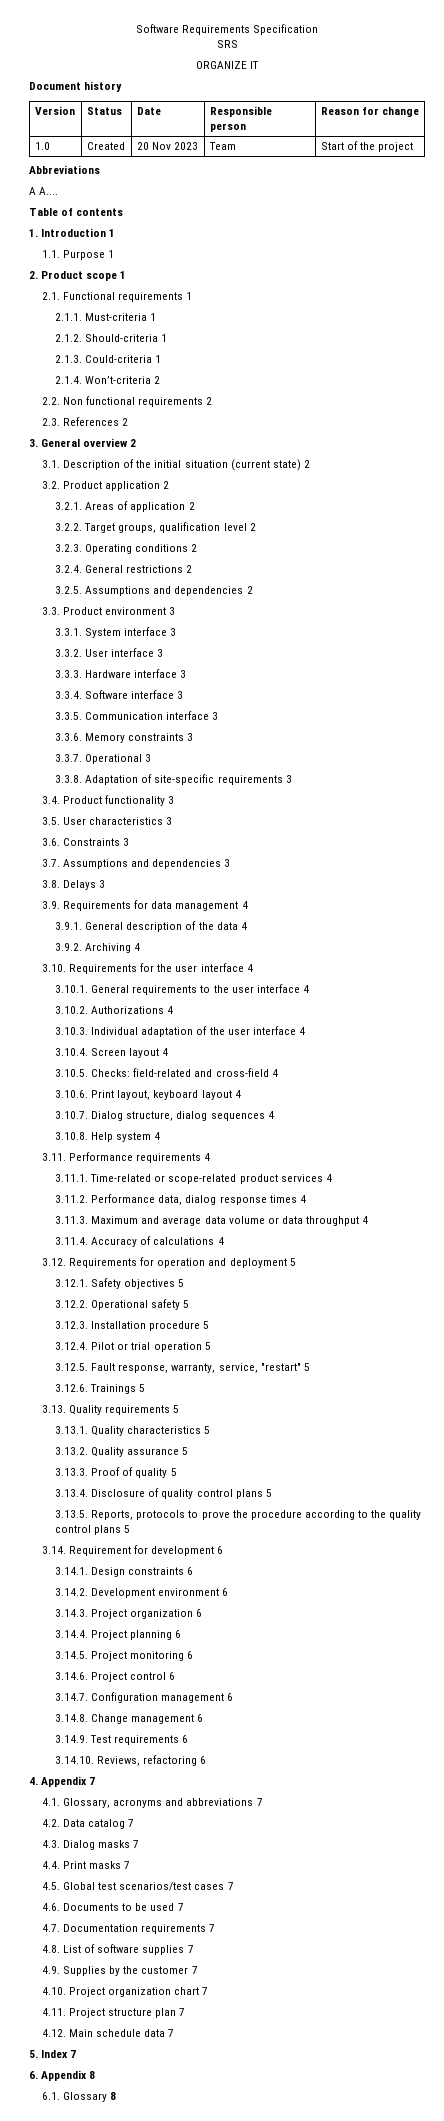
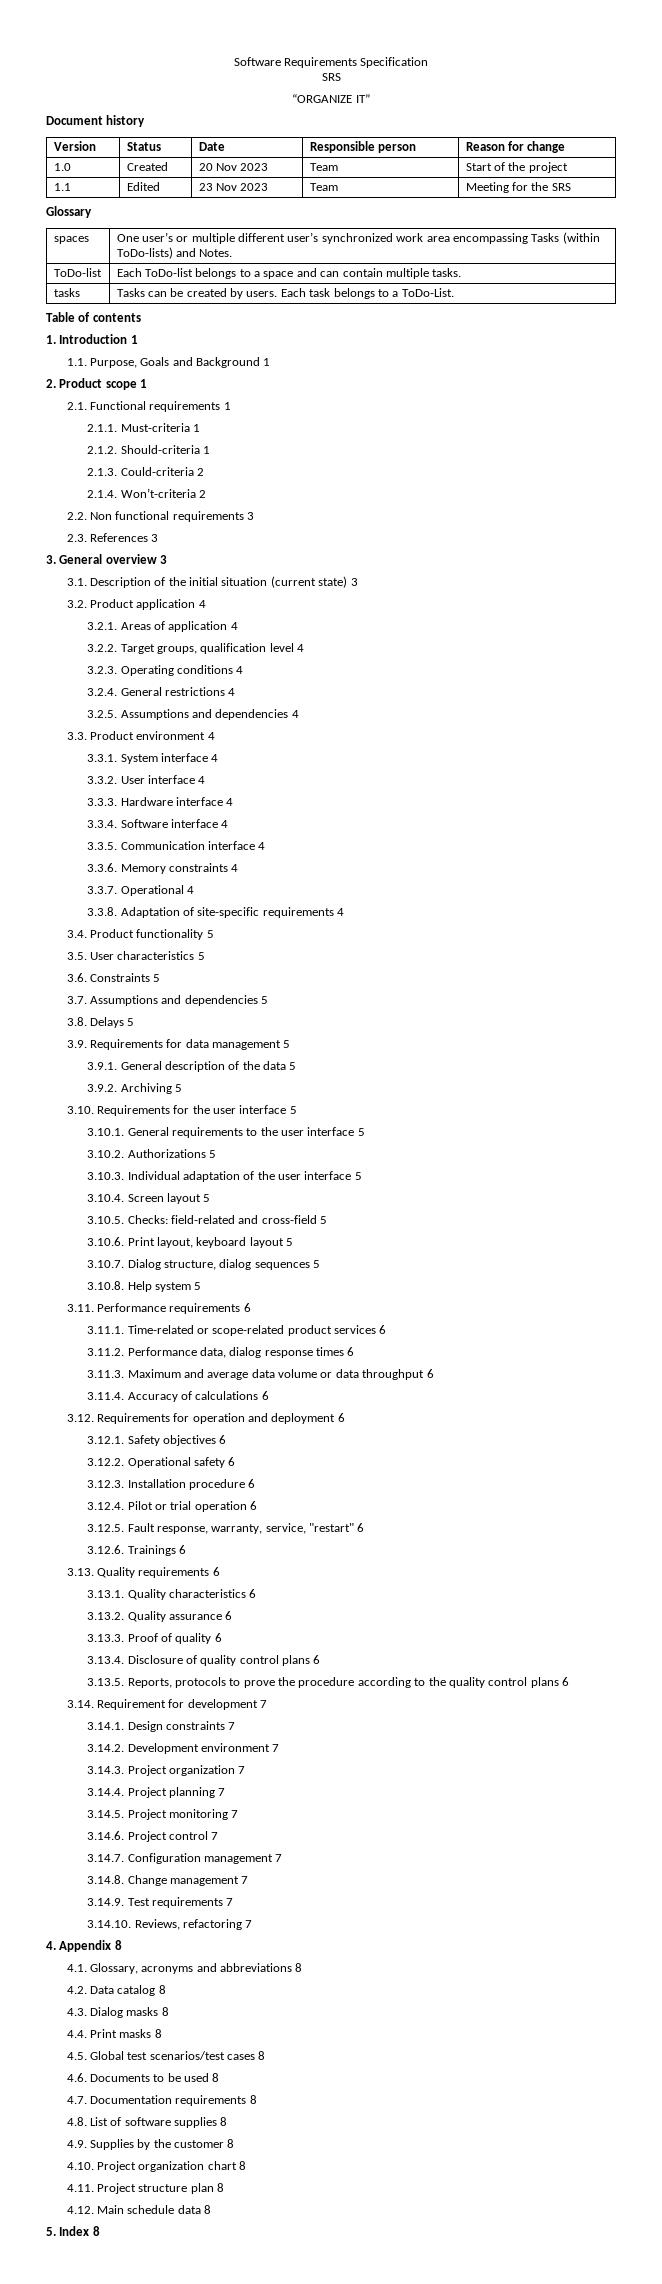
[195,61,260,69] ORGANIZE IT -> [292,94,370,103] “ORGANIZE IT”
[29,165,100,174] [29,187,59,195] // Abbreviations // A A.... -> [53,183,71,191] [126,182,160,191] [198,183,269,191] [309,183,338,191] [465,182,571,193] [46,206,92,218] [53,236,89,244] [116,232,600,244] [116,247,233,259] [53,268,102,277] [116,268,462,279] [53,288,80,297] [116,288,454,299] // 1.1 | Edited | 23 Nov 2023 | Team | Meeting for the SRS // Glossary // spaces | One user’s or multiple different user’s synchronized work area encompassing Tasks (within ToDo-lists) and Notes. // ToDo-list | Each ToDo-list belongs to a space and can contain multiple tasks. // tasks | Tasks can be created by users. Each task belongs to a ToDo-List.
[63,250,106,260] Purpose -> [89,357,261,368] Purpose, Goals and Background
[155,355,162,363] 1 -> [196,468,204,476] 2
[206,397,213,405] 2 -> [247,512,255,520] 3
[122,418,129,426] 2 -> [151,534,159,542] 3
[130,439,137,447] 2 -> [160,555,168,564] 3
[303,460,310,468] 2 -> [350,578,358,586] 3
[163,481,170,489] 2 -> [198,600,206,608] 4
[188,502,195,510] 2 -> [230,622,238,630] 4
[249,523,256,531] 2 -> [297,644,305,652] 4
[191,544,198,552] 2 -> [236,666,244,674] 4
[186,565,193,573] 2 -> [228,688,236,696] 4
[246,586,253,594] 2 -> [291,710,299,718] 4
[169,607,176,615] 3 -> [207,732,215,740] 4
[170,628,177,636] 3 -> [211,754,219,762] 4
[157,649,164,657] 3 -> [198,776,206,784] 4
[180,670,187,678] 3 -> [226,798,234,806] 4
[177,691,184,699] 3 -> [221,820,229,828] 4
[212,712,219,720] 3 -> [258,842,266,850] 4
[187,733,194,741] 3 -> [231,864,239,872] 4
[145,754,152,762] 3 -> [186,886,194,894] 4
[285,775,292,783] 3 -> [337,908,345,916] 4
[168,796,175,804] 3 -> [206,930,214,938] 5
[166,817,173,825] 3 -> [197,952,205,960] 5
[123,838,130,846] 3 -> [153,974,161,982] 5
[224,859,231,867] 3 -> [261,996,269,1004] 5
[99,880,106,888] 3 -> [127,1018,135,1026] 5
[241,901,248,909] 4 -> [283,1040,291,1048] 5
[240,922,247,930] 4 -> [289,1062,297,1070] 5
[134,943,141,951] 4 -> [174,1084,182,1092] 5
[246,964,253,972] 4 -> [289,1106,297,1114] 5
[302,985,309,993] 4 -> [357,1128,365,1136] 5
[167,1006,174,1014] 4 -> [208,1150,216,1158] 5
[298,1027,305,1035] 4 -> [354,1172,362,1180] 5
[162,1048,169,1056] 4 -> [203,1194,211,1202] 5
[271,1069,278,1077] 4 -> [320,1216,328,1224] 5
[234,1090,241,1098] 4 -> [286,1238,294,1246] 5
[267,1111,274,1119] 4 -> [313,1260,321,1268] 5
[154,1132,161,1140] 4 -> [194,1282,202,1290] 5
[204,1153,211,1161] 4 -> [243,1303,251,1312] 6
[325,1174,332,1182] 4 -> [379,1325,387,1334] 6
[299,1195,306,1203] 4 -> [347,1347,355,1356] 6
[362,1216,369,1224] 4 -> [426,1369,434,1378] 6
[217,1237,224,1245] 4 -> [261,1391,269,1400] 6
[289,1258,296,1266] 5 -> [337,1413,345,1422] 6
[178,1279,185,1287] 5 -> [219,1435,227,1444] 6
[183,1300,190,1308] 5 -> [228,1457,236,1466] 6
[203,1321,210,1329] 5 -> [248,1479,256,1488] 6
[204,1342,211,1350] 5 -> [250,1501,258,1510] 6
[303,1363,310,1371] 5 -> [357,1523,365,1532] 6
[139,1384,146,1392] 5 -> [178,1545,186,1554] 6
[173,1405,180,1413] 5 -> [212,1567,220,1576] 6
[204,1426,211,1434] 5 -> [249,1589,257,1598] 6
[182,1447,189,1455] 5 -> [225,1611,233,1620] 6
[170,1468,177,1476] 5 -> [214,1633,222,1642] 6
[265,1489,272,1497] 5 -> [313,1655,321,1664] 6
[124,1525,131,1533] 5 -> [562,1677,570,1686] 6
[217,1546,224,1554] 6 -> [260,1700,268,1708] 7
[187,1567,194,1575] 6 -> [228,1722,236,1730] 7
[222,1588,229,1596] 6 -> [272,1744,280,1752] 7
[196,1609,203,1617] 6 -> [238,1766,246,1774] 7
[175,1630,182,1638] 6 -> [218,1788,226,1796] 7
[187,1651,194,1659] 6 -> [231,1810,239,1818] 7
[169,1672,176,1680] 6 -> [211,1832,219,1840] 7
[227,1693,234,1701] 6 -> [275,1854,283,1862] 7
[197,1714,204,1722] 6 -> [241,1876,249,1884] 7
[182,1735,189,1743] 6 -> [226,1898,234,1906] 7
[200,1756,207,1764] 6 -> [245,1920,253,1928] 7
[89,1777,96,1785] 7 -> [114,1940,122,1950] 8
[256,1798,263,1806] 7 -> [295,1963,303,1972] 8
[128,1819,135,1827] 7 -> [158,1985,166,1994] 8
[133,1840,140,1848] 7 -> [161,2007,169,2016] 8
[124,1861,131,1869] 7 -> [154,2029,162,2038] 8
[227,1882,234,1890] 7 -> [258,2051,266,2060] 8
[177,1903,184,1911] 7 -> [212,2073,220,2082] 8
[209,1924,216,1932] 7 -> [249,2095,257,2104] 8
[187,1945,194,1953] 7 -> [220,2117,228,2126] 8
[191,1966,198,1974] 7 -> [227,2139,235,2148] 8
[202,1987,209,1995] 7 -> [239,2161,247,2170] 8
[179,2008,186,2016] 7 -> [217,2183,225,2192] 8
[168,2029,175,2037] 7 -> [204,2205,212,2214] 8
[70,2050,77,2058] [29,2070,96,2081] [42,2092,108,2102] 7 // 6. Appendix 8 // 6.1. Glossary -> (90, 2231) none

